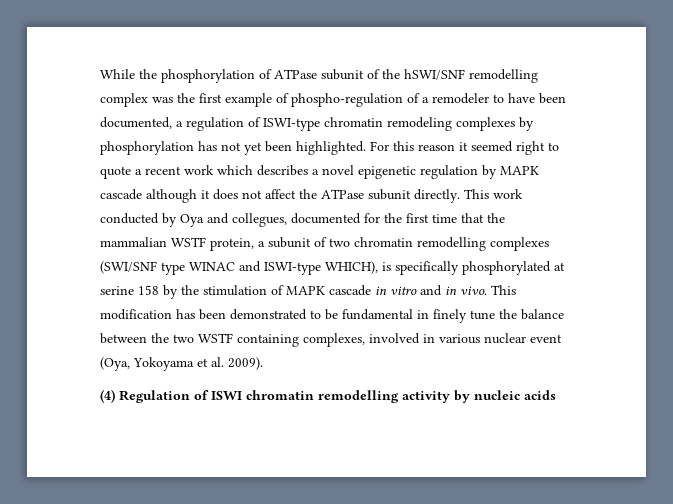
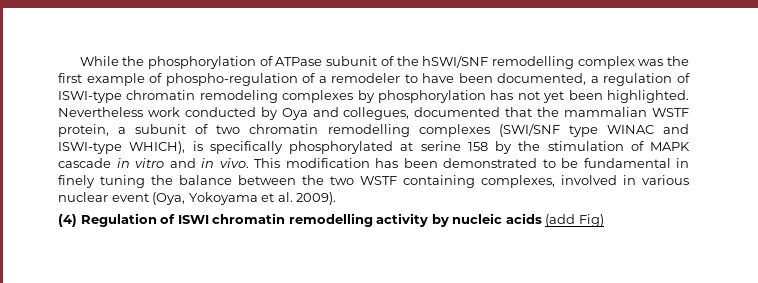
[370,141,559,155] [100,165,539,179] [100,189,489,203] For this reason it seemed right to quote a recent work which describes a novel epigenetic regulation by MAPK cascade although it does not affect the ATPase subunit directly. This -> [58,107,143,117] Nevertheless
[364,213,457,223] for the first time -> (501, 112) none
[470,310,495,320] tune -> [100,175,145,188] tuning
(556, 395) none -> [545,214,604,227] (add Fig)

